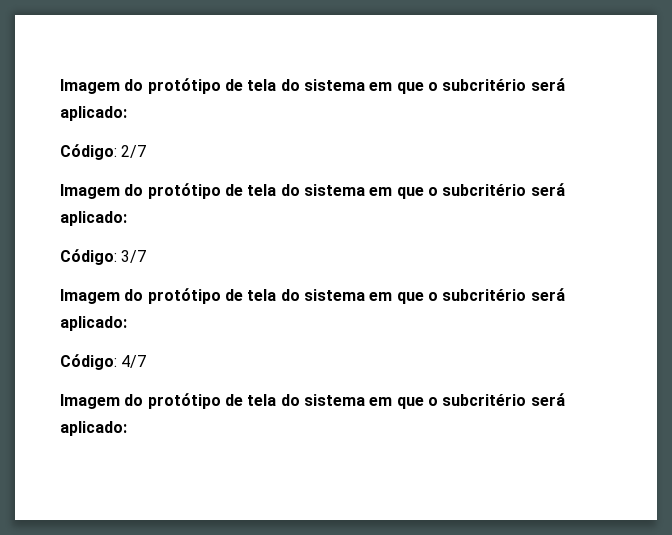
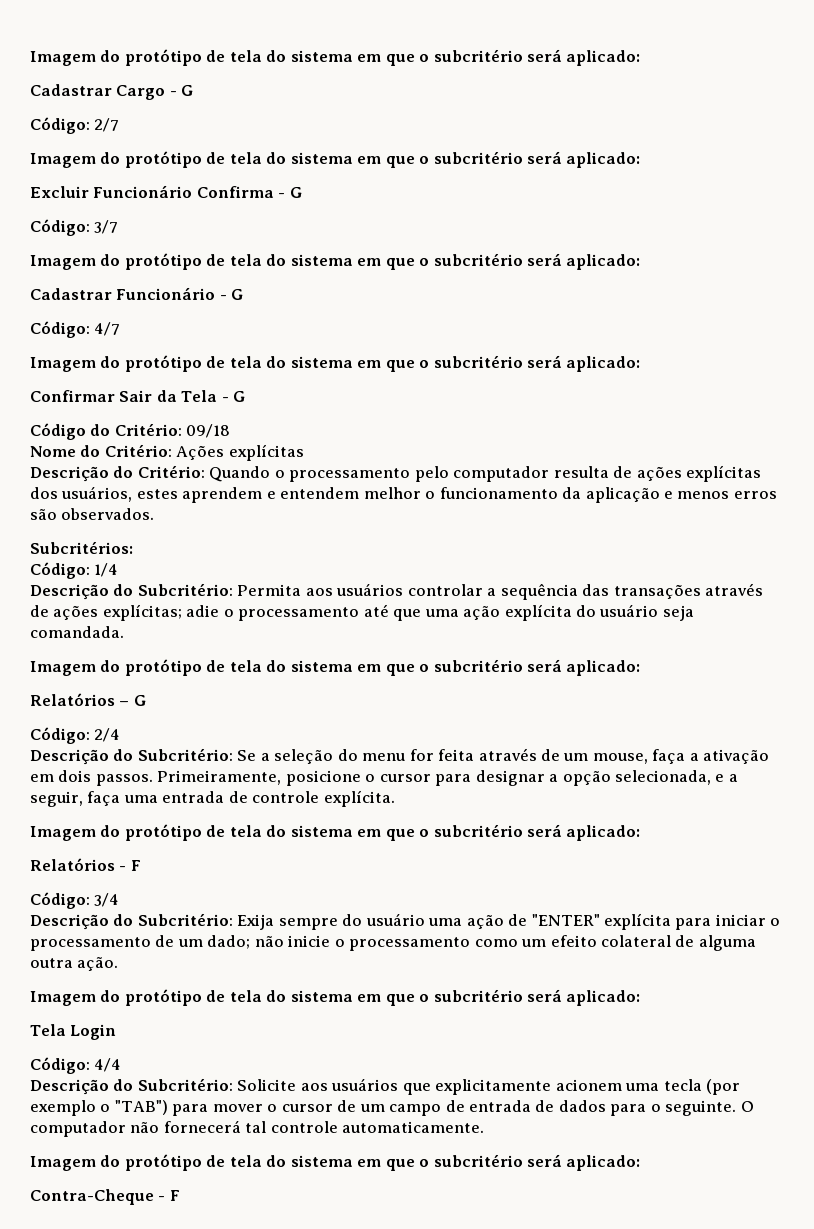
(127, 113) none -> [30,84,194,100] // Cadastrar Cargo - G
(127, 218) none -> [30,185,302,198] // Excluir Funcionário Confirma - G
(127, 323) none -> [30,287,244,300] // Cadastrar Funcionário - G
(127, 428) none -> [30,390,246,402] [30,423,231,440] [30,444,304,461] [30,465,762,482] [30,486,777,503] [30,508,155,520] [30,541,133,554] [30,562,119,579] [30,583,764,600] [30,604,694,621] [30,626,124,638] [30,659,641,676] [30,693,146,706] [30,727,121,744] [30,748,770,765] [30,770,738,786] [30,790,395,807] [30,824,641,841] [30,858,141,871] [30,892,120,909] [30,913,781,930] [30,935,756,951] [30,957,119,971] [30,989,641,1006] [30,1024,117,1040] [30,1057,122,1074] [30,1078,741,1095] [30,1100,754,1116] [30,1120,485,1137] [30,1154,641,1171] [30,1189,180,1205] // Confirmar Sair da Tela - G // Código do Critério: 09/18 // Nome do Critério: Ações explícitas // Descrição do Critério: Quando o processamento pelo computador resulta de ações explícitas dos usuários, estes aprendem e entendem melhor o funcionamento da aplicação e menos erros são observados. // Subcritérios: // Código: 1/4 // Descrição do Subcritério: Permita aos usuários controlar a sequência das transações através de ações explícitas; adie o processamento até que uma ação explícita do usuário seja comandada. // Imagem do protótipo de tela do sistema em que o subcritério será aplicado: // Relatórios – G // Código: 2/4 // Descrição do Subcritério: Se a seleção do menu for feita através de um mouse, faça a ativação em dois passos. Primeiramente, posicione o cursor para designar a opção selecionada, e a seguir, faça uma entrada de controle explícita. // Imagem do protótipo de tela do sistema em que o subcritério será aplicado: // Relatórios - F // Código: 3/4 // Descrição do Subcritério: Exija sempre do usuário uma ação de "ENTER" explícita para iniciar o processamento de um dado; não inicie o processamento como um efeito colateral de alguma outra ação. // Imagem do protótipo de tela do sistema em que o subcritério será aplicado: // Tela Login // Código: 4/4 // Descrição do Subcritério: Solicite aos usuários que explicitamente acionem uma tecla (por exemplo o "TAB") para mover o cursor de um campo de entrada de dados para o seguinte. O computador não fornecerá tal controle automaticamente. // Imagem do protótipo de tela do sistema em que o subcritério será aplicado: // Contra-Cheque - F

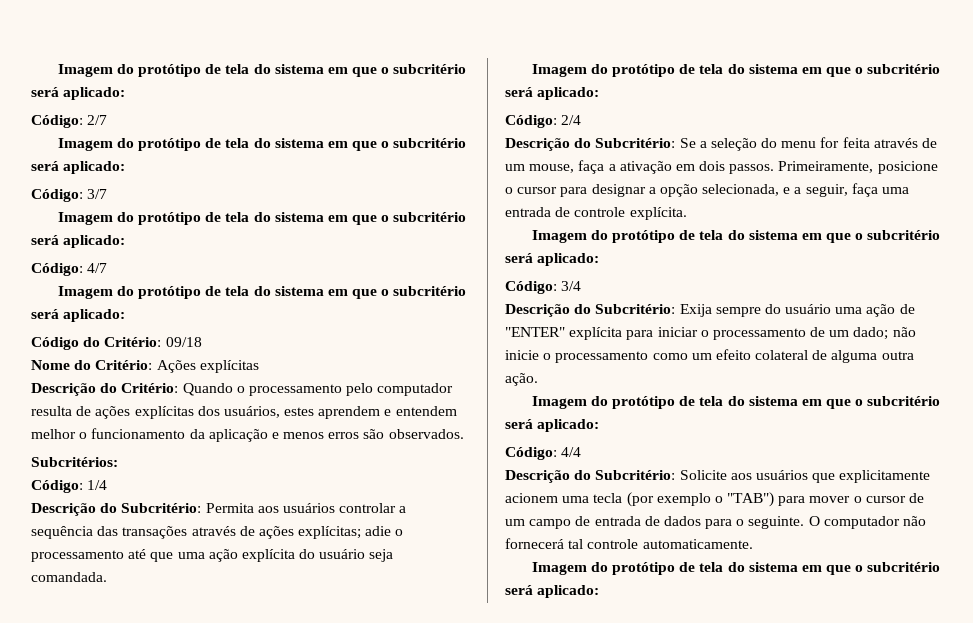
[30,84,194,100] // Cadastrar Cargo - G -> (126, 93) none
[30,185,302,198] // Excluir Funcionário Confirma - G -> (126, 167) none
[30,287,244,300] // Cadastrar Funcionário - G -> (126, 241) none
[30,390,246,402] // Confirmar Sair da Tela - G -> (126, 315) none
[30,693,146,706] // Relatórios – G -> (600, 93) none
[30,858,141,871] // Relatórios - F -> (600, 259) none
[30,1024,117,1040] // Tela Login -> (600, 425) none
[30,1189,180,1205] // Contra-Cheque - F -> (600, 591) none

